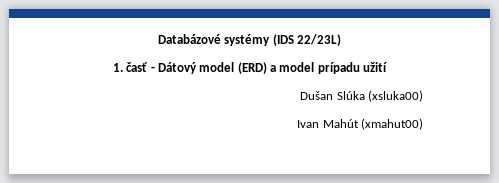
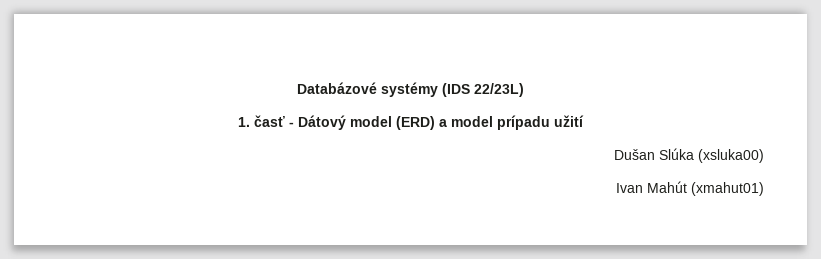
[361,118,423,130] (xmahut00) -> [691,182,764,196] (xmahut01)

